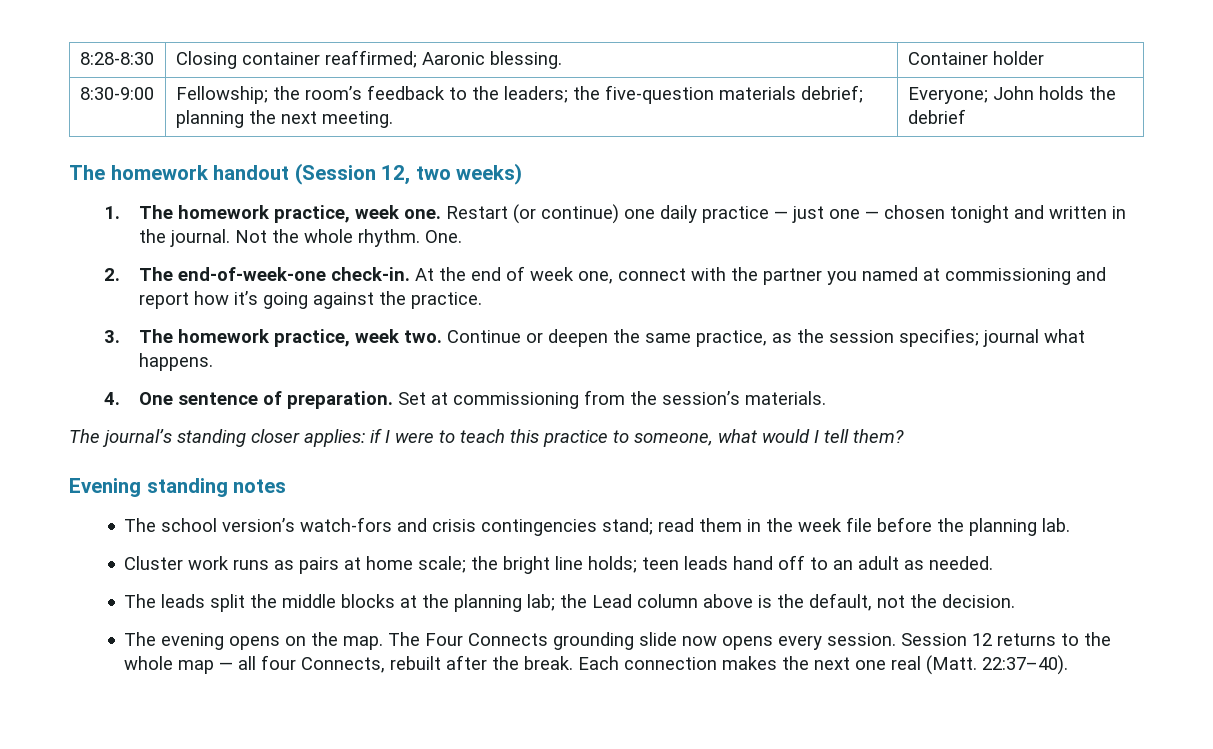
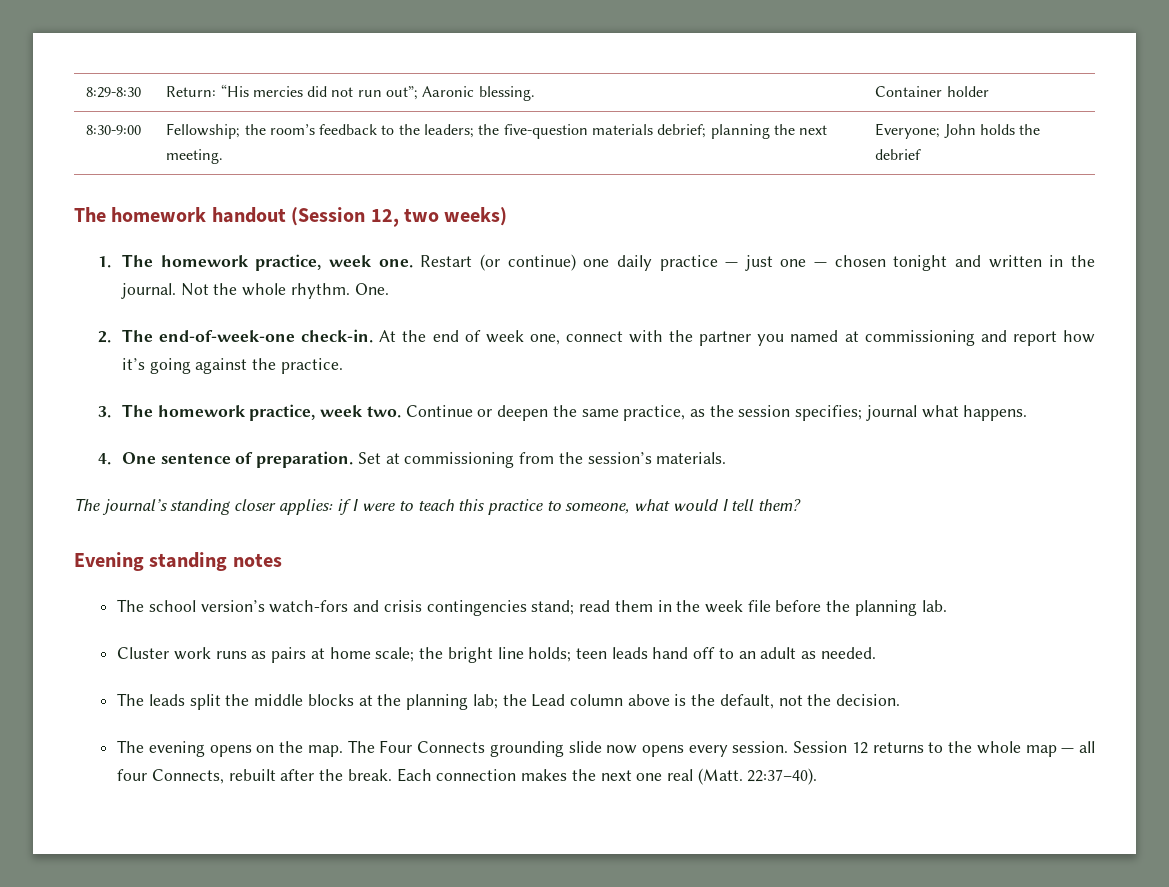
[79,52,154,65] [175,50,417,69] 8:28-8:30 | Closing container reaffirmed; -> [86,87,142,98] [166,84,419,100] 8:29-8:30 | Return: “His mercies did not run out”;

